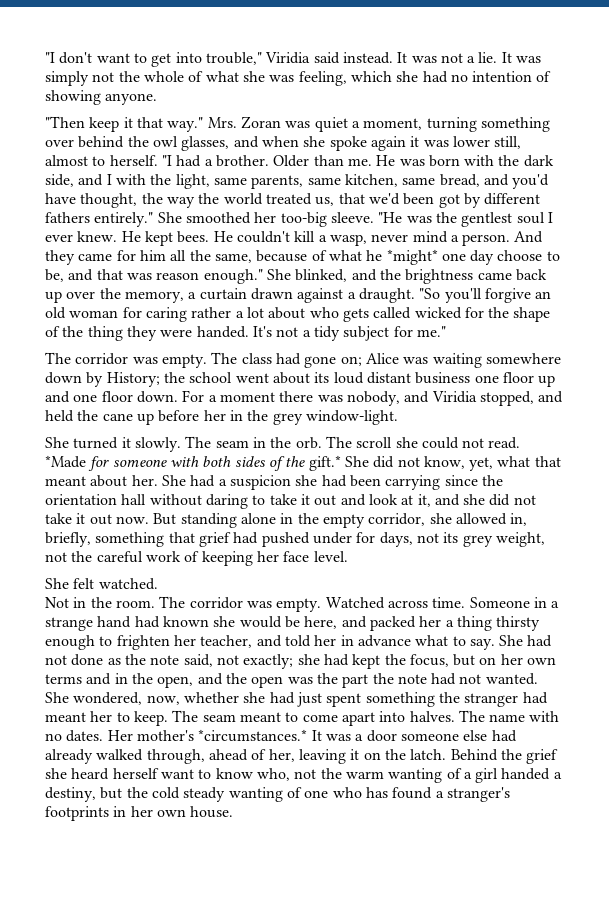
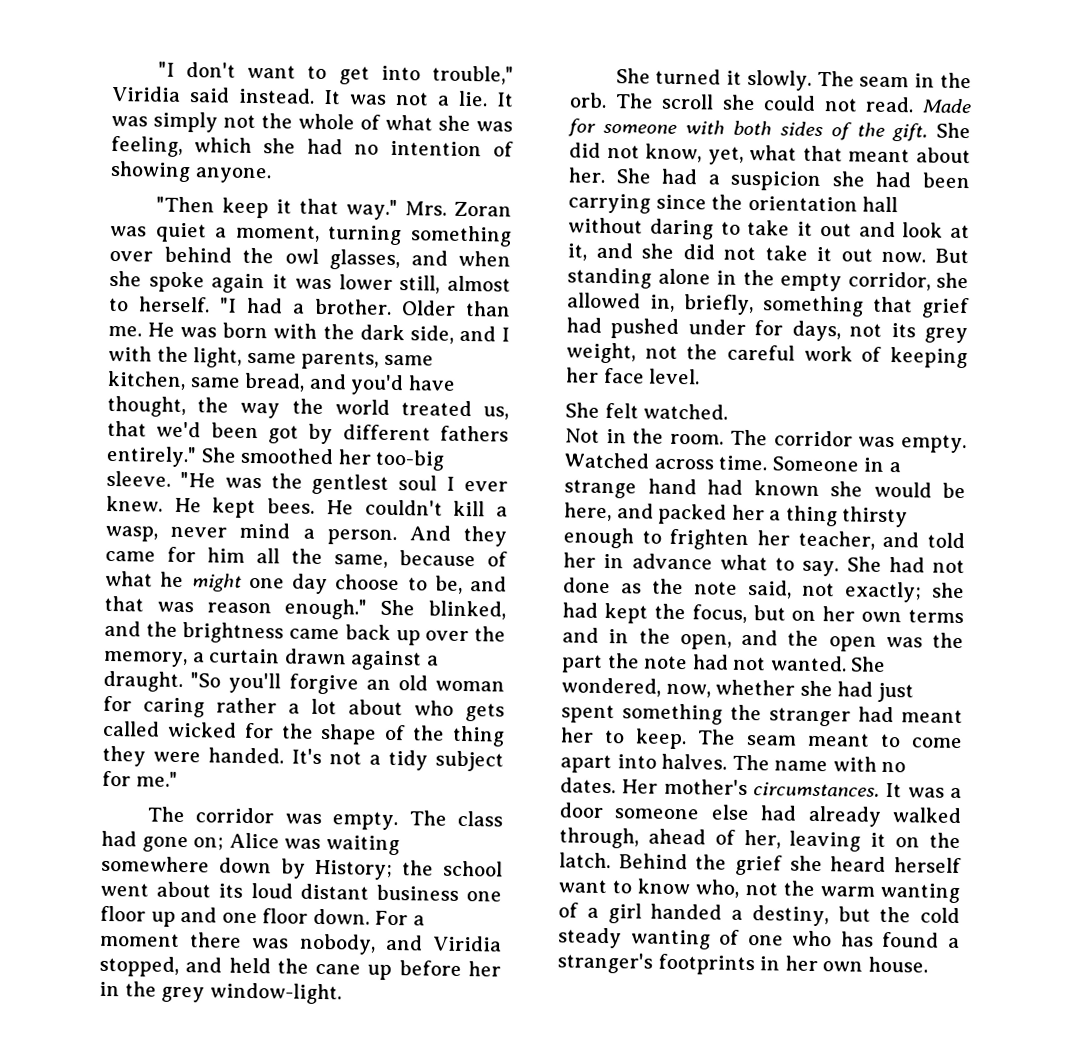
[386,249,438,265] *might* -> [191,573,242,592] might
[45,455,86,468] *Made -> [922,98,972,114] Made
[308,455,341,471] gift.* -> [892,123,928,142] gift.
[198,729,308,742] *circumstances.* -> [753,782,880,797] circumstances.

